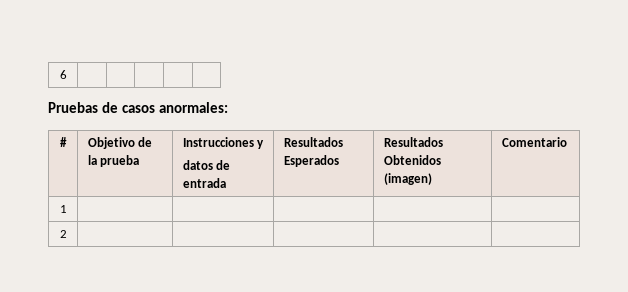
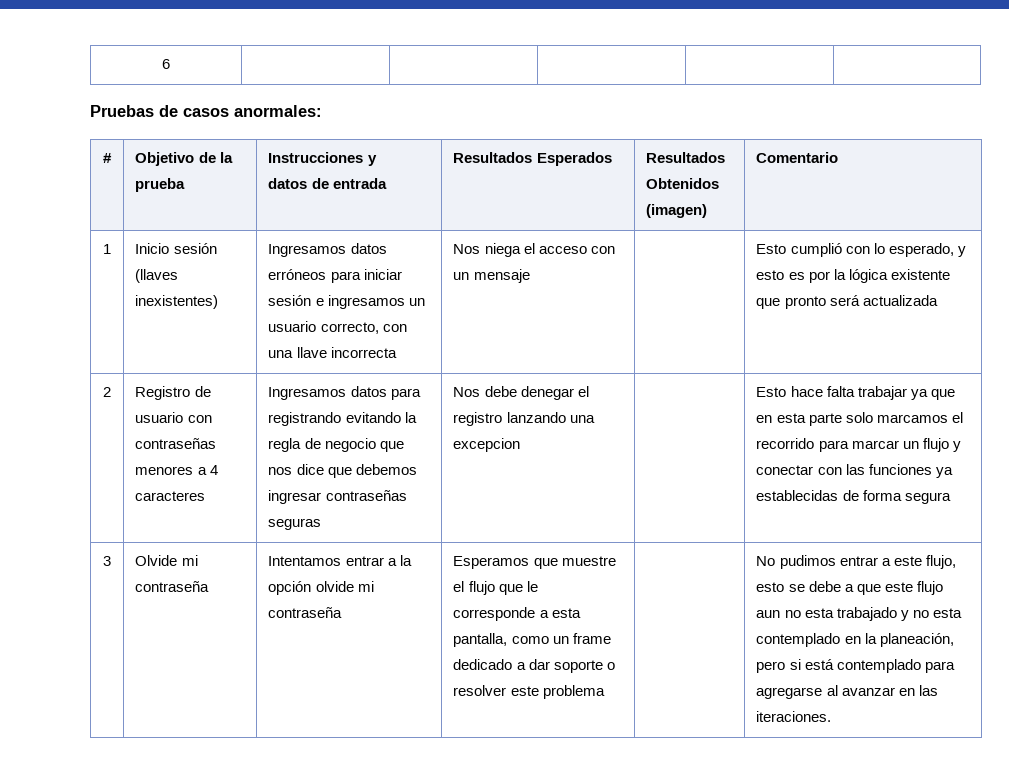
[59,230,67,238] | | | | // 2 | | | | | -> [135,243,217,254] [135,269,179,283] [135,295,219,309] [268,243,387,257] [268,269,402,283] [268,295,425,309] [268,321,407,334] [268,347,397,358] [453,243,615,257] [453,269,530,283] [756,243,966,257] [756,269,950,283] [756,295,938,309] [103,387,111,397] [135,386,211,400] [135,412,212,423] [135,438,217,449] [135,465,218,475] [135,491,206,501] [268,386,421,400] [268,412,417,426] [268,438,404,452] [268,464,417,478] [268,490,407,504] [268,518,322,530] [453,386,589,400] [453,412,595,426] [453,438,521,452] [756,386,955,400] [756,412,963,426] [756,438,961,452] [756,464,953,478] [756,490,951,504] [103,556,111,566] [135,555,198,566] [135,581,210,592] [268,555,412,566] [268,581,374,595] [268,607,343,618] [453,556,616,569] [453,581,538,595] [453,607,581,621] [453,633,611,647] [453,659,615,673] [453,685,605,699] [756,555,956,569] [756,581,943,595] [756,607,962,621] [756,633,954,647] [756,659,955,673] [756,685,938,699] [756,711,832,722] Inicio sesión (llaves inexistentes) | Ingresamos datos erróneos para iniciar sesión e ingresamos un usuario correcto, con una llave incorrecta | Nos niega el acceso con un mensaje | | Esto cumplió con lo esperado, y esto es por la lógica existente que pronto será actualizada // 2 | Registro de usuario con contraseñas menores a 4 caracteres | Ingresamos datos para registrando evitando la regla de negocio que nos dice que debemos ingresar contraseñas seguras | Nos debe denegar el registro lanzando una excepcion | | Esto hace falta trabajar ya que en esta parte solo marcamos el recorrido para marcar un flujo y conectar con las funciones ya establecidas de forma segura // 3 | Olvide mi contraseña | Intentamos entrar a la opción olvide mi contraseña | Esperamos que muestre el flujo que le corresponde a esta pantalla, como un frame dedicado a dar soporte o resolver este problema | | No pudimos entrar a este flujo, esto se debe a que este flujo aun no esta trabajado y no esta contemplado en la planeación, pero si está contemplado para agregarse al avanzar en las iteraciones.

